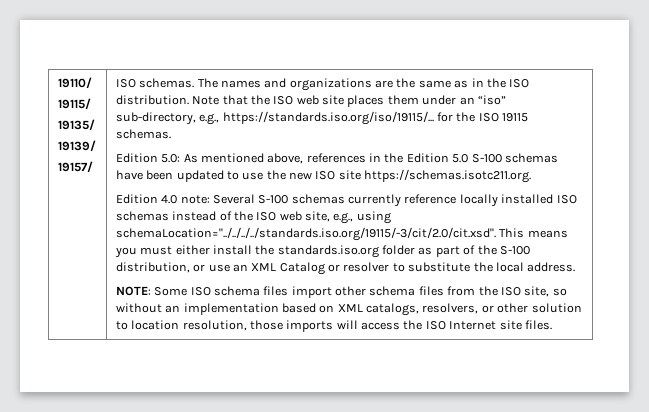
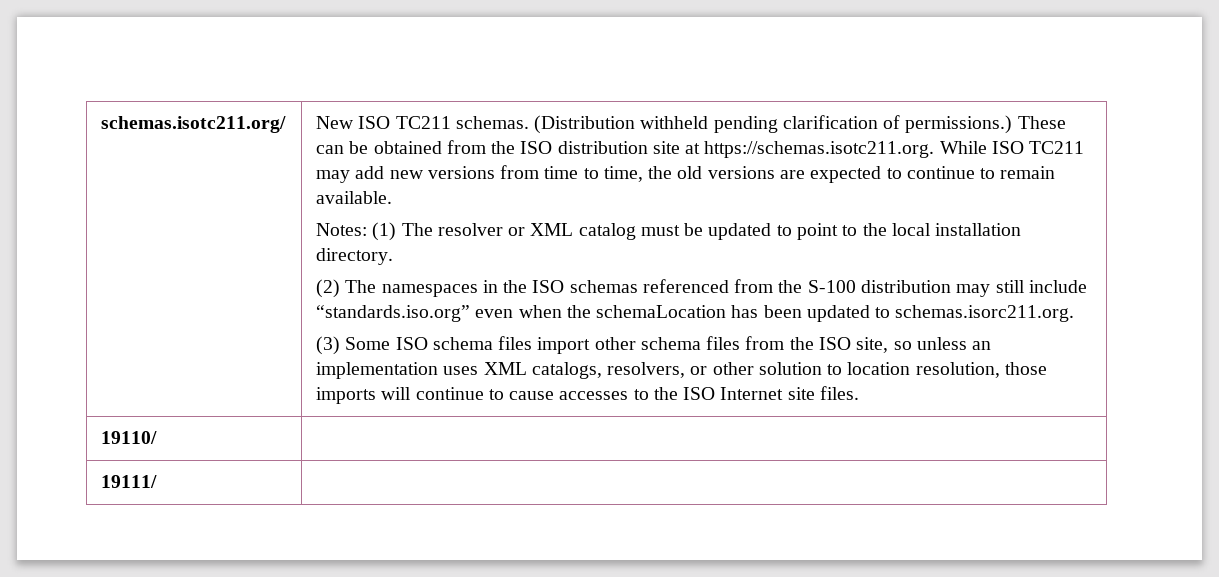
[57,77,92,89] [57,98,91,110] [57,119,95,131] [57,140,96,152] [57,161,93,173] [115,78,530,91] [115,95,506,107] [115,111,529,125] [115,129,171,139] [115,153,558,164] [115,169,532,183] [115,194,577,207] [115,211,391,224] [115,227,568,241] [114,245,530,258] [115,262,576,275] [115,286,151,296] 19110/ // 19115/ // 19135/ // 19139/ // 19157/ | ISO schemas. The names and organizations are the same as in the ISO distribution. Note that the ISO web site places them under an “iso” sub-directory, e.g., https://standards.iso.org/iso/19115/... for the ISO 19115 schemas. // Edition 5.0: As mentioned above, references in the Edition 5.0 S-100 schemas have been updated to use the new ISO site https://schemas.isotc211.org. // Edition 4.0 note: Several S-100 schemas currently reference locally installed ISO schemas instead of the ISO web site, e.g., using schemaLocation="../../../../standards.iso.org/19115/-3/cit/2.0/cit.xsd". This means you must either install the standards.iso.org folder as part of the S-100 distribution, or use an XML Catalog or resolver to substitute the local address. // NOTE: -> [101,116,287,133] [316,115,1066,134] [316,140,1085,158] [316,165,1056,183] [316,191,393,204] [316,222,1022,241] [316,248,394,265] [316,279,1087,298] [316,305,1075,322] [316,336,341,355] schemas.isotc211.org/ | New ISO TC211 schemas. (Distribution withheld pending clarification of permissions.) These can be obtained from the ISO distribution site at https://schemas.isotc211.org. While ISO TC211 may add new versions from time to time, the old versions are expected to continue to remain available. // Notes: (1) The resolver or XML catalog must be updated to point to the local installation directory. // (2) The namespaces in the ISO schemas referenced from the S-100 distribution may still include “standards.iso.org” even when the schemaLocation has been updated to schemas.isorc211.org. // (3)
[115,303,162,313] without -> [916,337,967,350] unless
[281,303,335,313] based on -> [443,366,479,375] uses
[361,322,401,330] access -> [415,387,649,400] continue to cause accesses to
(552, 325) none -> [101,431,158,444] [101,475,158,488] // 19110/ | // 19111/ |

